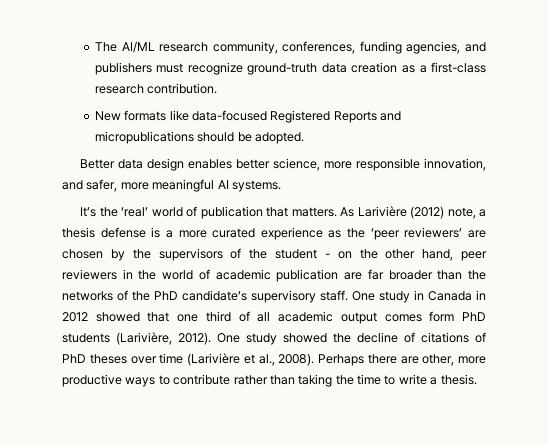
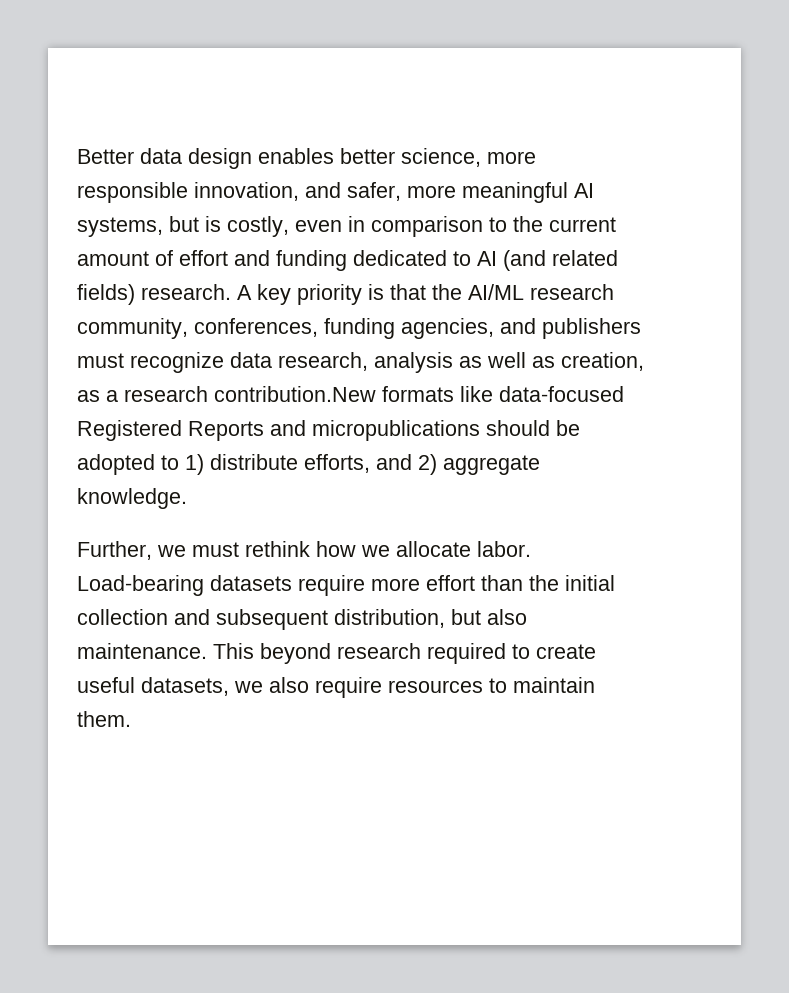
[94,41,487,54] [94,62,487,75] [94,83,218,94] [94,110,402,123] [94,131,305,144] The AI/ML research community, conferences, funding agencies, and publishers must recognize ground-truth data creation as a first-class research contribution. // New formats like data-focused Registered Reports and micropublications should be adopted. // -> (77, 156) none
[231,180,281,192] [80,206,486,219] [62,227,486,240] [62,248,487,261] [62,269,487,282] [62,290,486,303] [62,311,487,324] [62,332,486,345] [62,353,486,366] [62,374,477,387] systems. // It’s the ‘real’ world of publication that matters. As Larivière (2012) note, a thesis defense is a more curated experience as the ‘peer reviewers’ are chosen by the supervisors of the student - on the other hand, peer reviewers in the world of academic publication are far broader than the networks of the PhD candidate’s supervisory staff. One study in Canada in 2012 showed that one third of all academic output comes form PhD students (Larivière, 2012). One study showed the decline of citations of PhD theses over time (Larivière et al., 2008). Perhaps there are other, more productive ways to contribute rather than taking the time to write a thesis. -> [77,216,616,237] [77,250,618,271] [77,284,614,305] [77,318,641,339] [77,352,644,373] [77,386,624,402] [77,420,580,441] [77,454,540,475] [77,488,187,509] [77,541,531,560] [77,575,615,596] [77,609,527,630] [77,643,596,664] [77,677,595,698] [77,711,131,727] systems, but is costly, even in comparison to the current amount of effort and funding dedicated to AI (and related fields) research. A key priority is that the AI/ML research community, conferences, funding agencies, and publishers must recognize data research, analysis as well as creation, as a research contribution.New formats like data-focused Registered Reports and micropublications should be adopted to 1) distribute efforts, and 2) aggregate knowledge. // Further, we must rethink how we allocate labor. Load-bearing datasets require more effort than the initial collection and subsequent distribution, but also maintenance. This beyond research required to create useful datasets, we also require resources to maintain them.

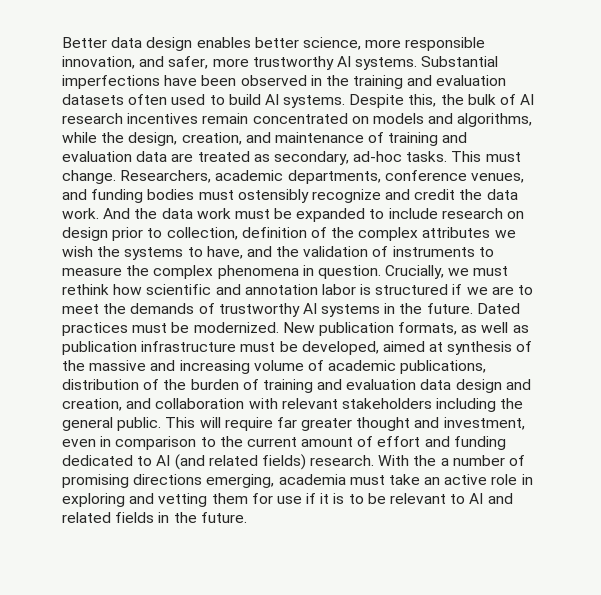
[462,182,594,203] [77,216,289,237] meaningful AI systems, but is costly, -> [252,56,499,70] [62,75,507,89] [62,94,535,108] [62,113,533,127] [62,132,468,146] [62,151,521,165] [62,170,524,184] [62,189,518,203] [62,208,525,222] [62,227,516,241] [62,246,494,260] [62,265,509,279] [62,284,534,295] [62,303,520,317] [62,322,529,336] [62,341,533,355] [62,360,487,374] [62,379,531,393] [62,398,524,412] [62,417,525,431] trustworthy AI systems. Substantial imperfections have been observed in the training and evaluation datasets often used to build AI systems. Despite this, the bulk of AI research incentives remain concentrated on models and algorithms, while the design, creation, and maintenance of training and evaluation data are treated as secondary, ad-hoc tasks. This must change. Researchers, academic departments, conference venues, and funding bodies must ostensibly recognize and credit the data work. And the data work must be expanded to include research on design prior to collection, definition of the complex attributes we wish the systems to have, and the validation of instruments to measure the complex phenomena in question. Crucially, we must rethink how scientific and annotation labor is structured if we are to meet the demands of trustworthy AI systems in the future. Dated practices must be modernized. New publication formats, as well as publication infrastructure must be developed, aimed at synthesis of the massive and increasing volume of academic publications, distribution of the burden of training and evaluation data design and creation, and collaboration with relevant stakeholders including the general public. This will require far greater thought and investment,
[237,284,614,305] [77,318,641,339] [77,352,644,373] [77,386,624,402] [77,420,580,441] [77,454,540,475] [77,488,187,509] [77,541,531,560] [77,575,615,596] [77,609,527,630] [77,643,596,664] [77,677,595,698] [77,711,131,727] A key priority is that the AI/ML research community, conferences, funding agencies, and publishers must recognize data research, analysis as well as creation, as a research contribution.New formats like data-focused Registered Reports and micropublications should be adopted to 1) distribute efforts, and 2) aggregate knowledge. // Further, we must rethink how we allocate labor. Load-bearing datasets require more effort than the initial collection and subsequent distribution, but also maintenance. This beyond research required to create useful datasets, we also require resources to maintain them. -> [378,455,526,466] [62,474,533,488] [62,493,513,507] [62,512,247,523] With the a number of promising directions emerging, academia must take an active role in exploring and vetting them for use if it is to be relevant to AI and related fields in the future.

